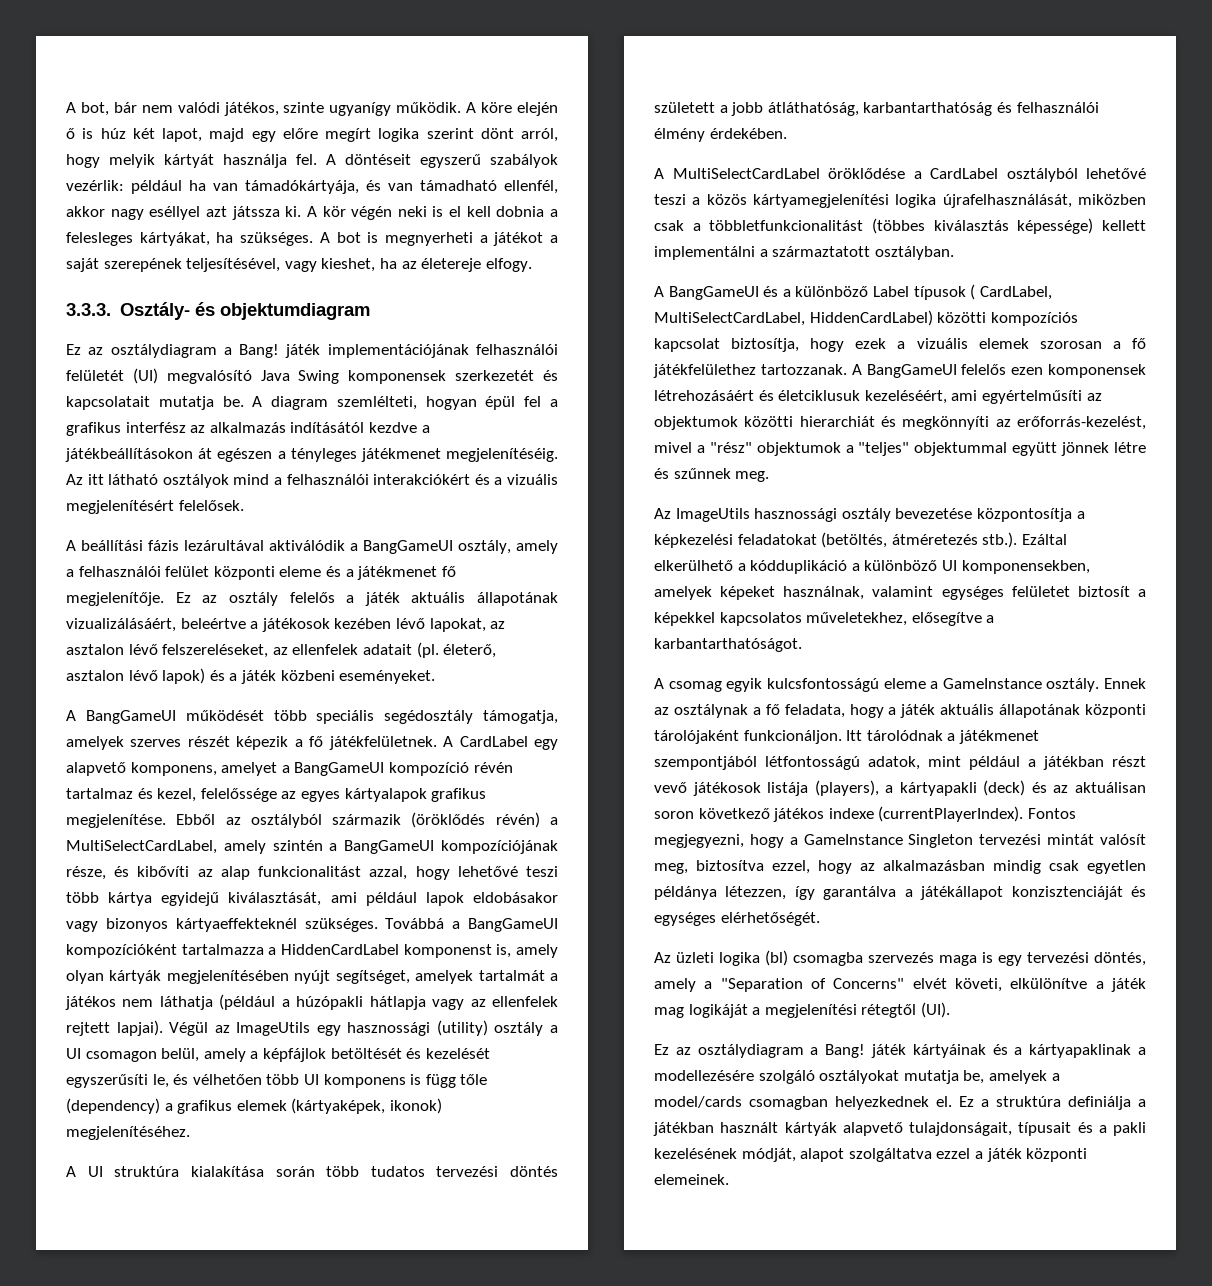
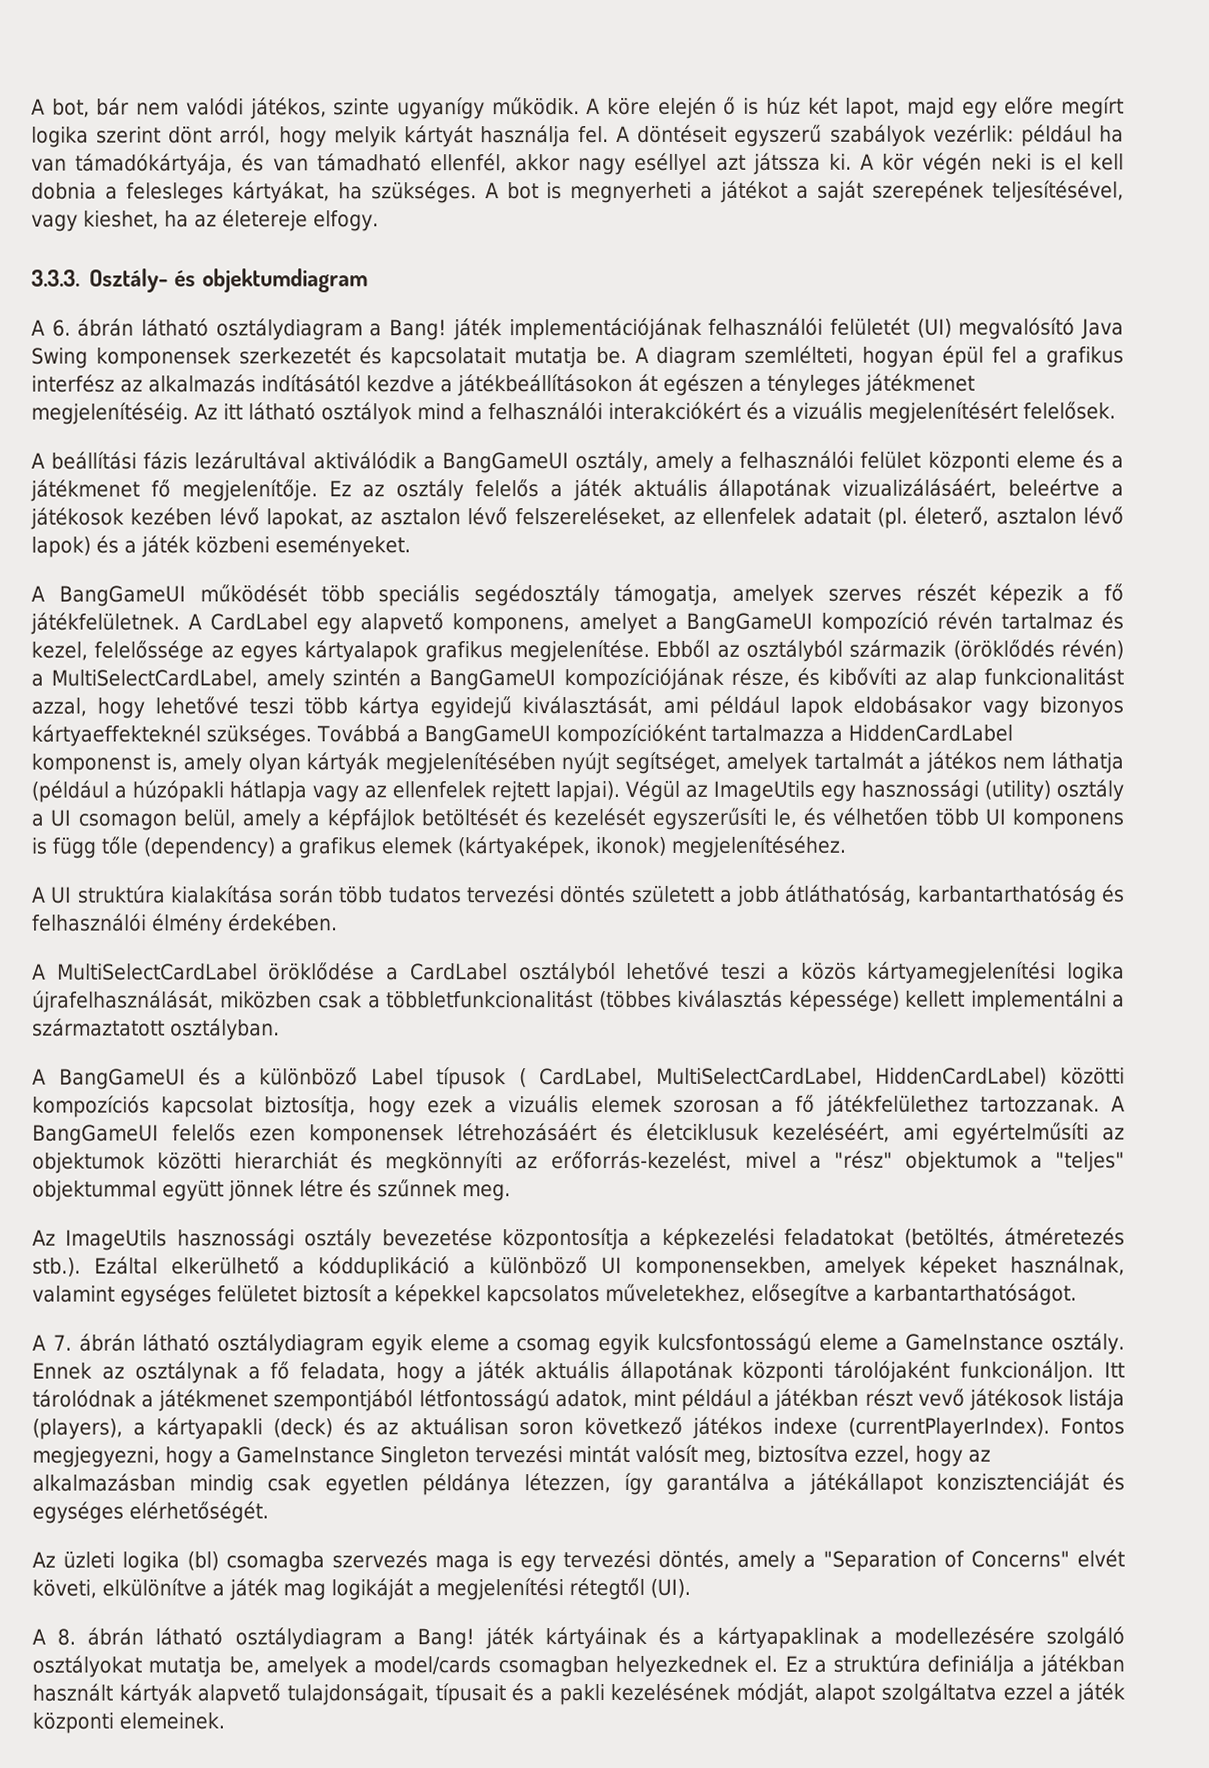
[66,344,104,355] Ez az -> [31,318,210,337] A 6. ábrán látható
(664, 683) none -> [52,1333,510,1356] 7. ábrán látható osztálydiagram egyik eleme a
[654,1044,691,1055] Ez az -> [32,1627,224,1646] A 8. ábrán látható

